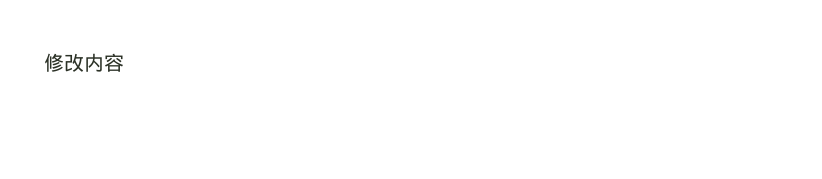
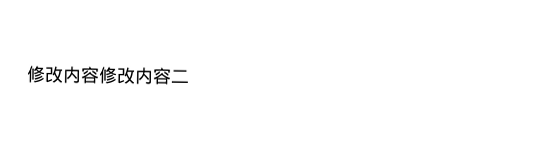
[44,53,124,72] 修改内容 -> [26,65,190,85] 修改内容修改内容二

